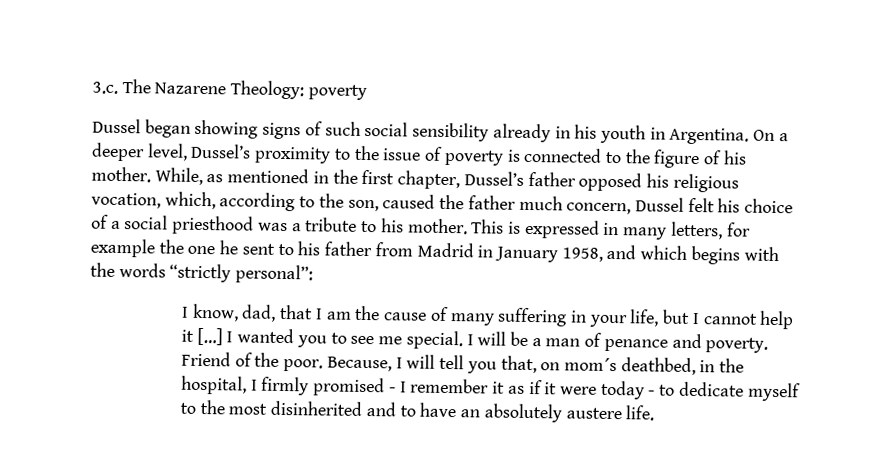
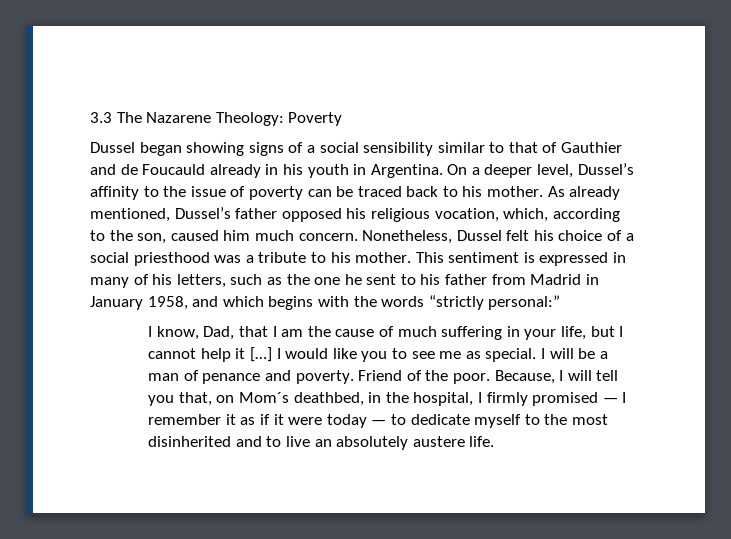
[92,81,118,94] 3.c. -> [90,112,112,123] 3.3
[307,84,367,100] poverty -> [288,112,343,126] Poverty
[324,121,361,136] such -> [306,145,315,153] a
(490, 132) none -> [437,142,623,153] [90,164,206,175] similar to that of Gauthier and de Foucauld
[254,146,332,164] proximity -> [90,186,139,200] affinity
[506,147,747,169] [91,166,461,190] is connected to the figure of his mother. While, as mentioned in the first chapter, -> [307,186,621,200] [90,208,170,222] can be traced back to his mother. As already mentioned,
[439,194,632,215] the father much concern, -> [223,230,453,244] him much concern. Nonetheless,
(505, 226) none -> [448,252,520,263] sentiment
[670,221,751,240] [90,238,155,258] letters, for example -> [133,274,282,288] of his letters, such as
[235,264,314,284] personal”: -> [488,295,561,310] personal:”
[241,304,277,322] dad, -> [203,326,235,340] Dad,
[449,313,495,326] many -> [397,326,437,337] much
[237,328,295,344] wanted -> [285,348,357,359] would like
(403, 340) none -> [465,351,481,359] as
[563,357,617,372] mom´s -> [239,392,290,403] Mom´s
[388,387,396,393] - -> [602,398,618,403] —
[648,390,656,396] - -> [371,420,387,425] —
[419,402,457,418] have -> [286,436,311,447] live

